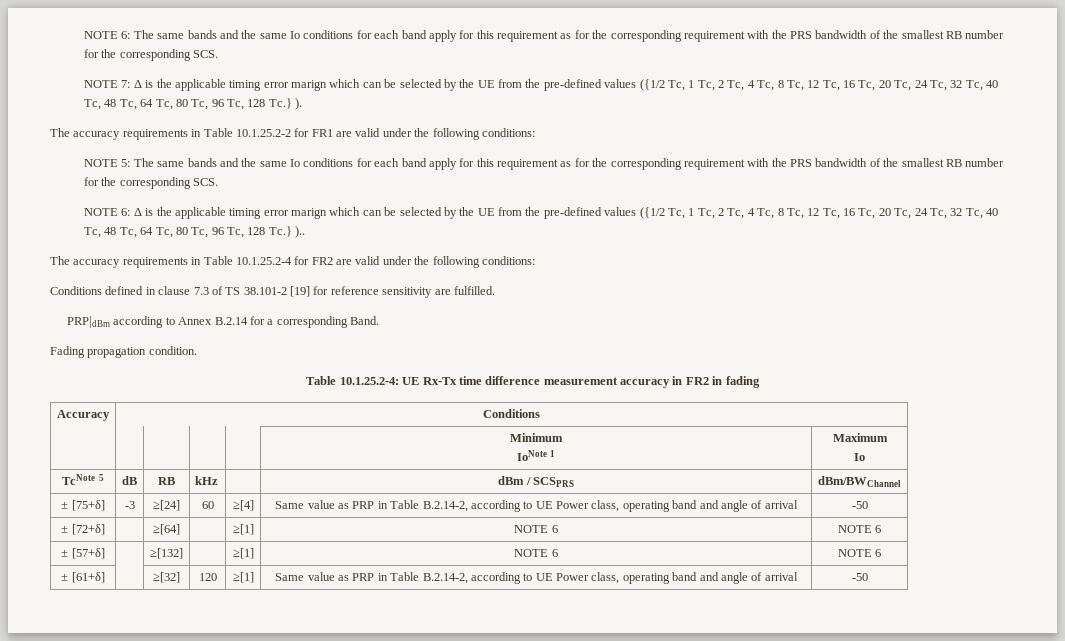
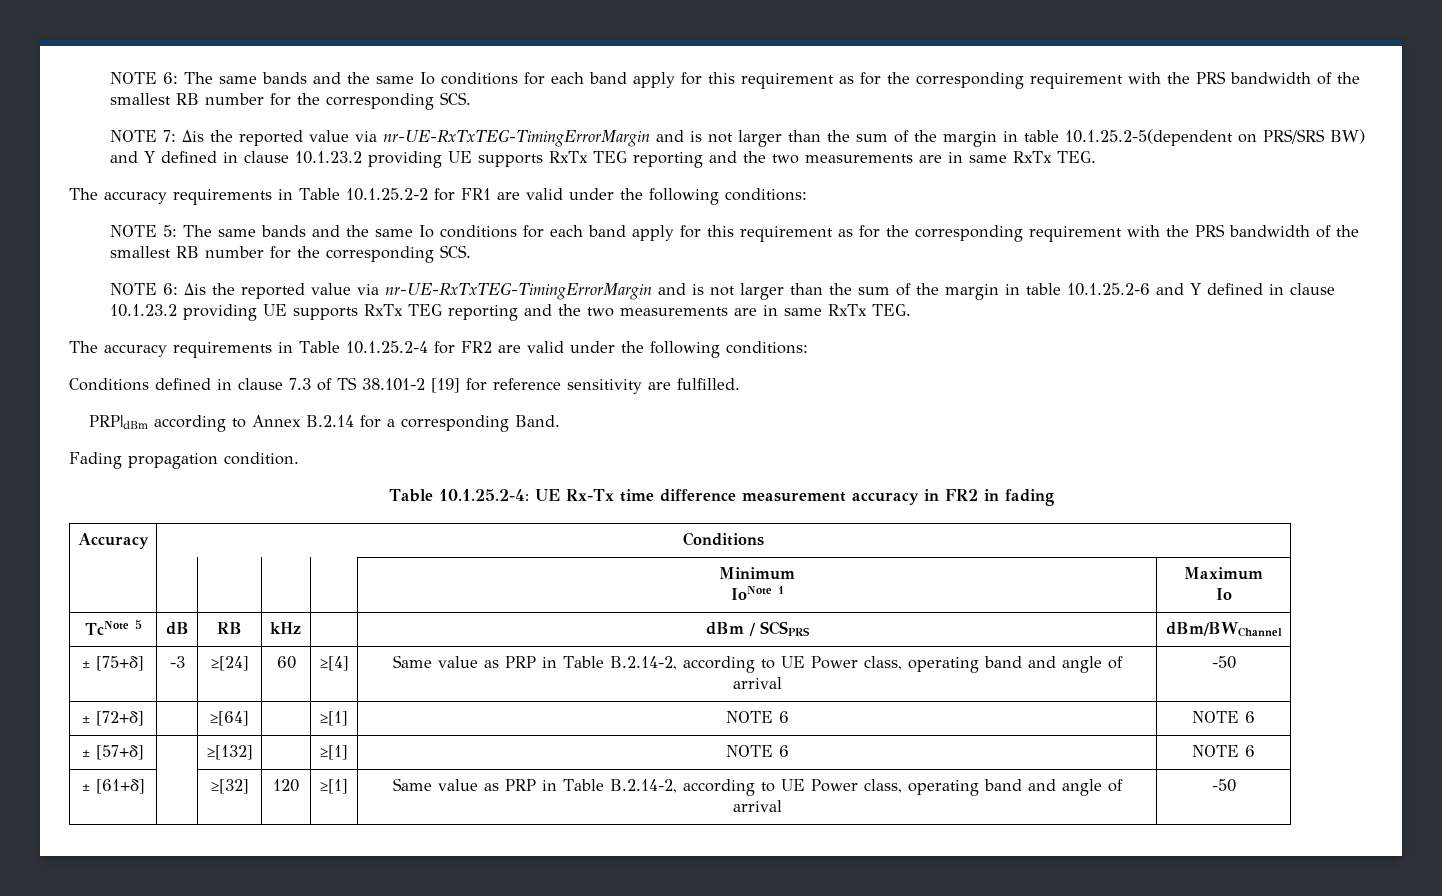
[133,79,999,91] [84,98,303,110] Δ is the applicable timing error marign which can be selected by the UE from the pre-defined values ({1/2 Tc, 1 Tc, 2 Tc, 4 Tc, 8 Tc, 12 Tc, 16 Tc, 20 Tc, 24 Tc, 32 Tc, 40 Tc, 48 Tc, 64 Tc, 80 Tc, 96 Tc, 128 Tc.} ). -> [181,129,1365,147] [109,151,1096,168] Δis the reported value via nr-UE-RxTxTEG-TimingErrorMargin and is not larger than the sum of the margin in table 10.1.25.2-5(dependent on PRS/SRS BW) and Y defined in clause 10.1.23.2 providing UE supports RxTx TEG reporting and the two measurements are in same RxTx TEG.
[133,207,999,219] [84,226,306,238] Δ is the applicable timing error marign which can be selected by the UE from the pre-defined values ({1/2 Tc, 1 Tc, 2 Tc, 4 Tc, 8 Tc, 12 Tc, 16 Tc, 20 Tc, 24 Tc, 32 Tc, 40 Tc, 48 Tc, 64 Tc, 80 Tc, 96 Tc, 128 Tc.} ).. -> [183,282,1335,300] [109,304,911,321] Δis the reported value via nr-UE-RxTxTEG-TimingErrorMargin and is not larger than the sum of the margin in table 10.1.25.2-6 and Y defined in clause 10.1.23.2 providing UE supports RxTx TEG reporting and the two measurements are in same RxTx TEG.

